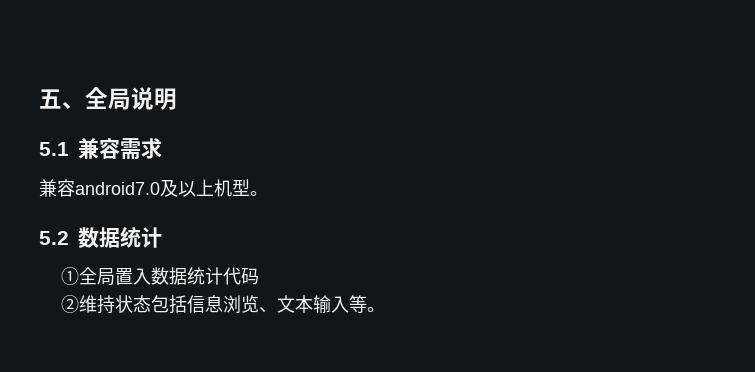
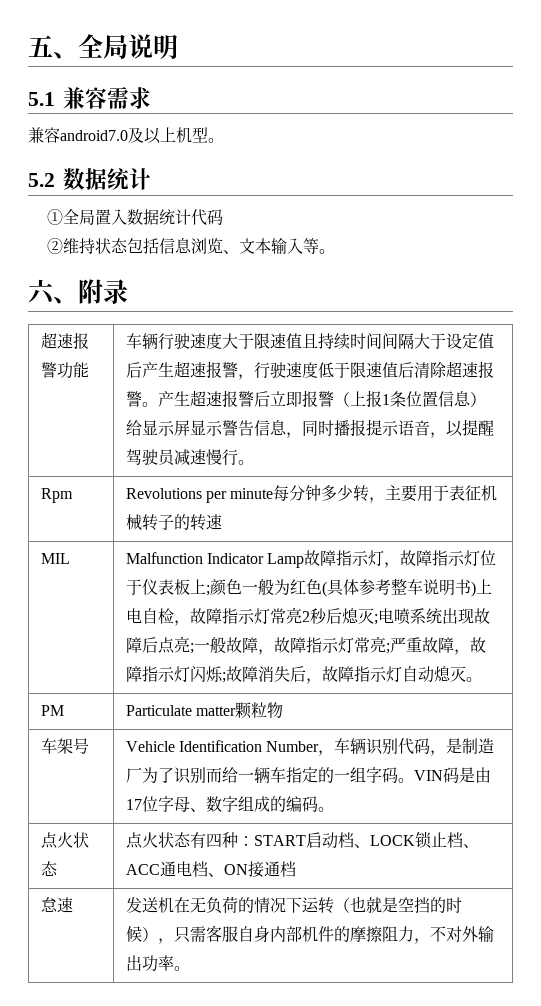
(386, 309) none -> [28,279,128,305] [40,332,89,349] [40,362,89,379] [125,333,494,350] [125,361,494,380] [125,390,486,407] [125,419,494,438] [125,449,254,466] [40,488,73,503] [125,485,498,503] [125,514,222,531] [40,553,70,564] [125,550,497,568] [125,578,492,597] [125,607,490,626] [125,636,486,655] [125,666,482,684] [40,705,64,716] [125,702,284,719] [40,738,89,754] [125,738,495,756] [125,767,491,784] [125,796,334,812] [40,832,89,849] [40,861,58,876] [125,831,479,849] [125,861,296,878] [40,897,73,913] [125,896,462,914] [125,925,494,944] [125,955,190,972] // 六、附录 // 超速报警功能 | 车辆行驶速度大于限速值且持续时间间隔大于设定值后产生超速报警，行驶速度低于限速值后清除超速报警。产生超速报警后立即报警（上报1条位置信息）给显示屏显示警告信息，同时播报提示语音，以提醒驾驶员减速慢行。 // Rpm | Revolutions per minute每分钟多少转，主要用于表征机械转子的转速 // MIL | Malfunction Indicator Lamp故障指示灯，故障指示灯位于仪表板上;颜色一般为红色(具体参考整车说明书)上电自检，故障指示灯常亮2秒后熄灭;电喷系统出现故障后点亮;一般故障，故障指示灯常亮;严重故障，故障指示灯闪烁;故障消失后，故障指示灯自动熄灭。 // PM | Particulate matter颗粒物 // 车架号 | Vehicle Identification Number，车辆识别代码，是制造厂为了识别而给一辆车指定的一组字码。VIN码是由17位字母、数字组成的编码。 // 点火状态 | 点火状态有四种：START启动档、LOCK锁止档、ACC通电档、ON接通档 // 怠速 | 发送机在无负荷的情况下运转（也就是空挡的时候），只需客服自身内部机件的摩擦阻力，不对外输出功率。

